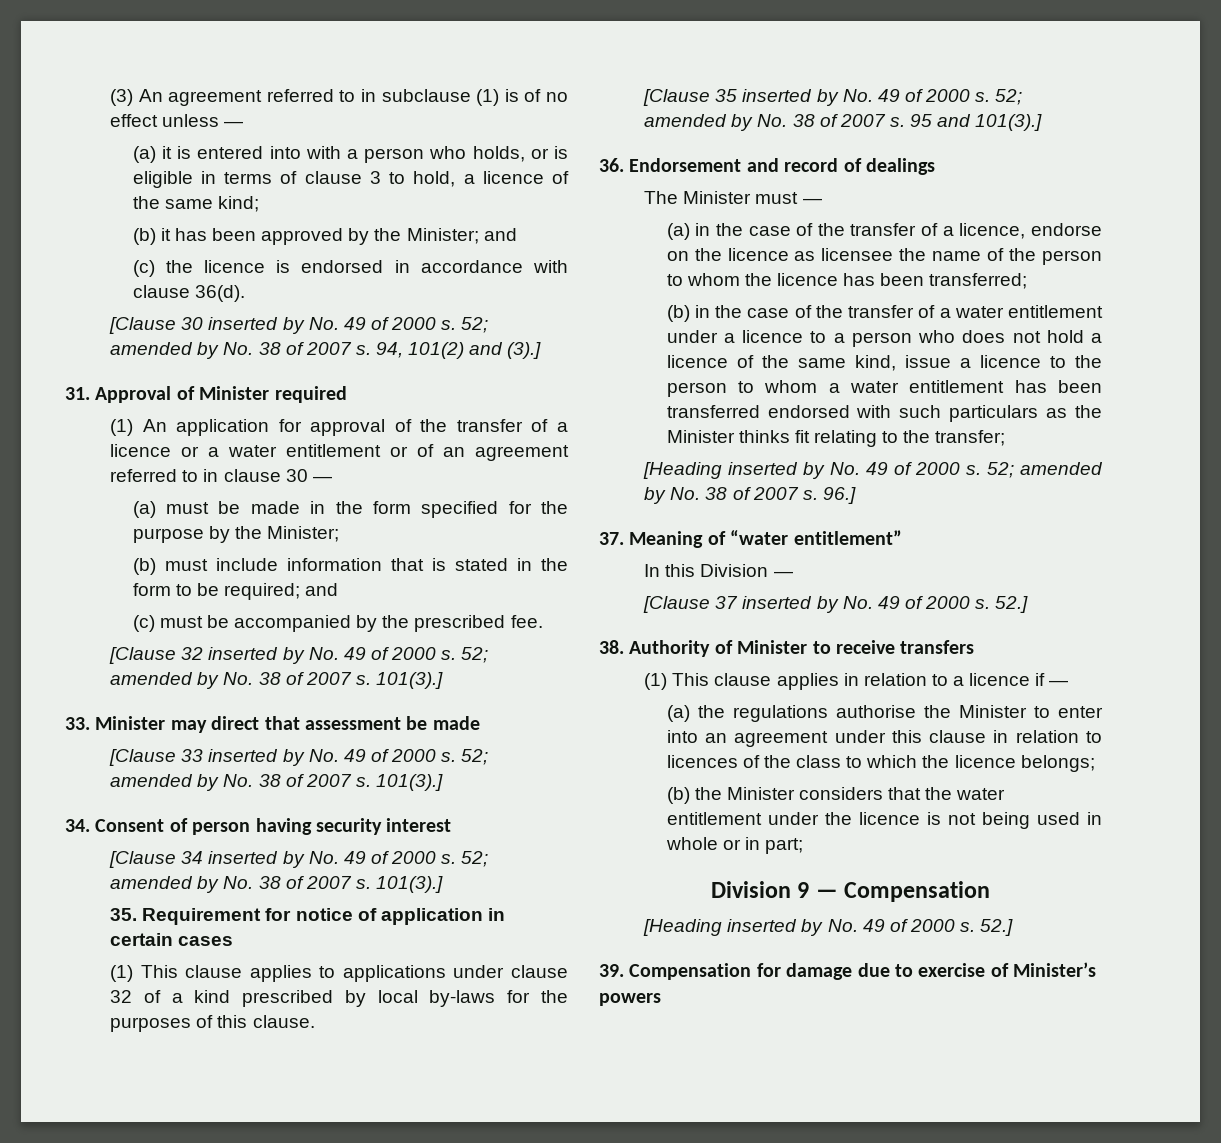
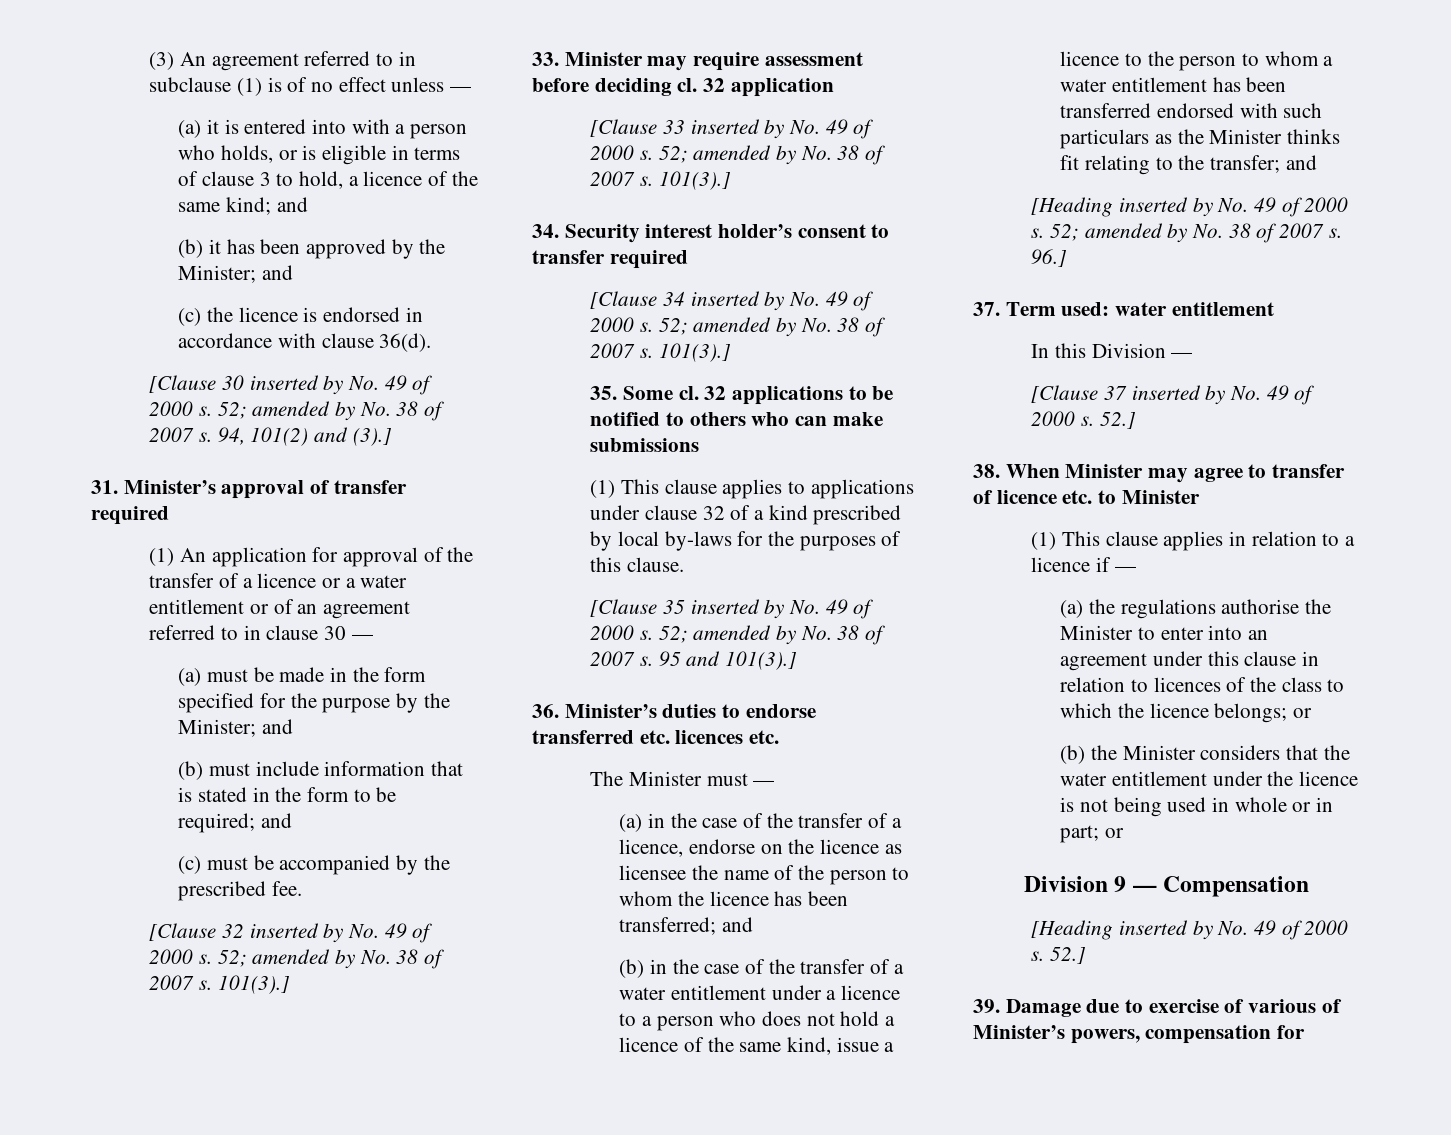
(259, 204) none -> [276,197,308,212] and
[95,386,270,403] Approval of Minister -> [123,480,407,499] Minister’s approval of transfer
(340, 534) none -> [262,719,294,734] and
[211,716,480,730] direct that assessment be made -> [693,52,863,71] [532,78,834,97] require assessment before deciding cl. 32 application
[95,818,452,835] Consent of person having security interest -> [564,224,890,243] [532,250,688,269] Security interest holder’s consent to transfer required
[142,908,505,925] [110,933,234,946] Requirement for notice of application in certain cases -> [622,386,894,405] [590,412,883,426] [590,438,700,452] Some cl. 32 applications to be notified to others who can make submissions
[629,158,935,175] Endorsement and record of dealings -> [564,704,816,718] [532,730,780,744] Minister’s duties to endorse transferred etc. licences etc.
(1028, 281) none -> [722,917,754,932] and
(1006, 438) none -> [1285,155,1317,170] and
[629,530,902,548] Meaning of “water entitlement” -> [1005,302,1274,316] Term used: water entitlement
[629,640,975,657] Authority of Minister to receive transfers -> [1005,464,1346,483] [973,490,1200,504] When Minister may agree to transfer of licence etc. to Minister
(1095, 763) none -> [1293,708,1313,718] or
(804, 846) none -> [1105,828,1125,838] or
[629,963,853,980] Compensation for damage -> [1005,999,1081,1017] Damage
[1013,962,1097,977] [599,993,661,1006] Minister’s powers -> [1248,999,1342,1013] [973,1025,1306,1044] various of Minister’s powers, compensation for

